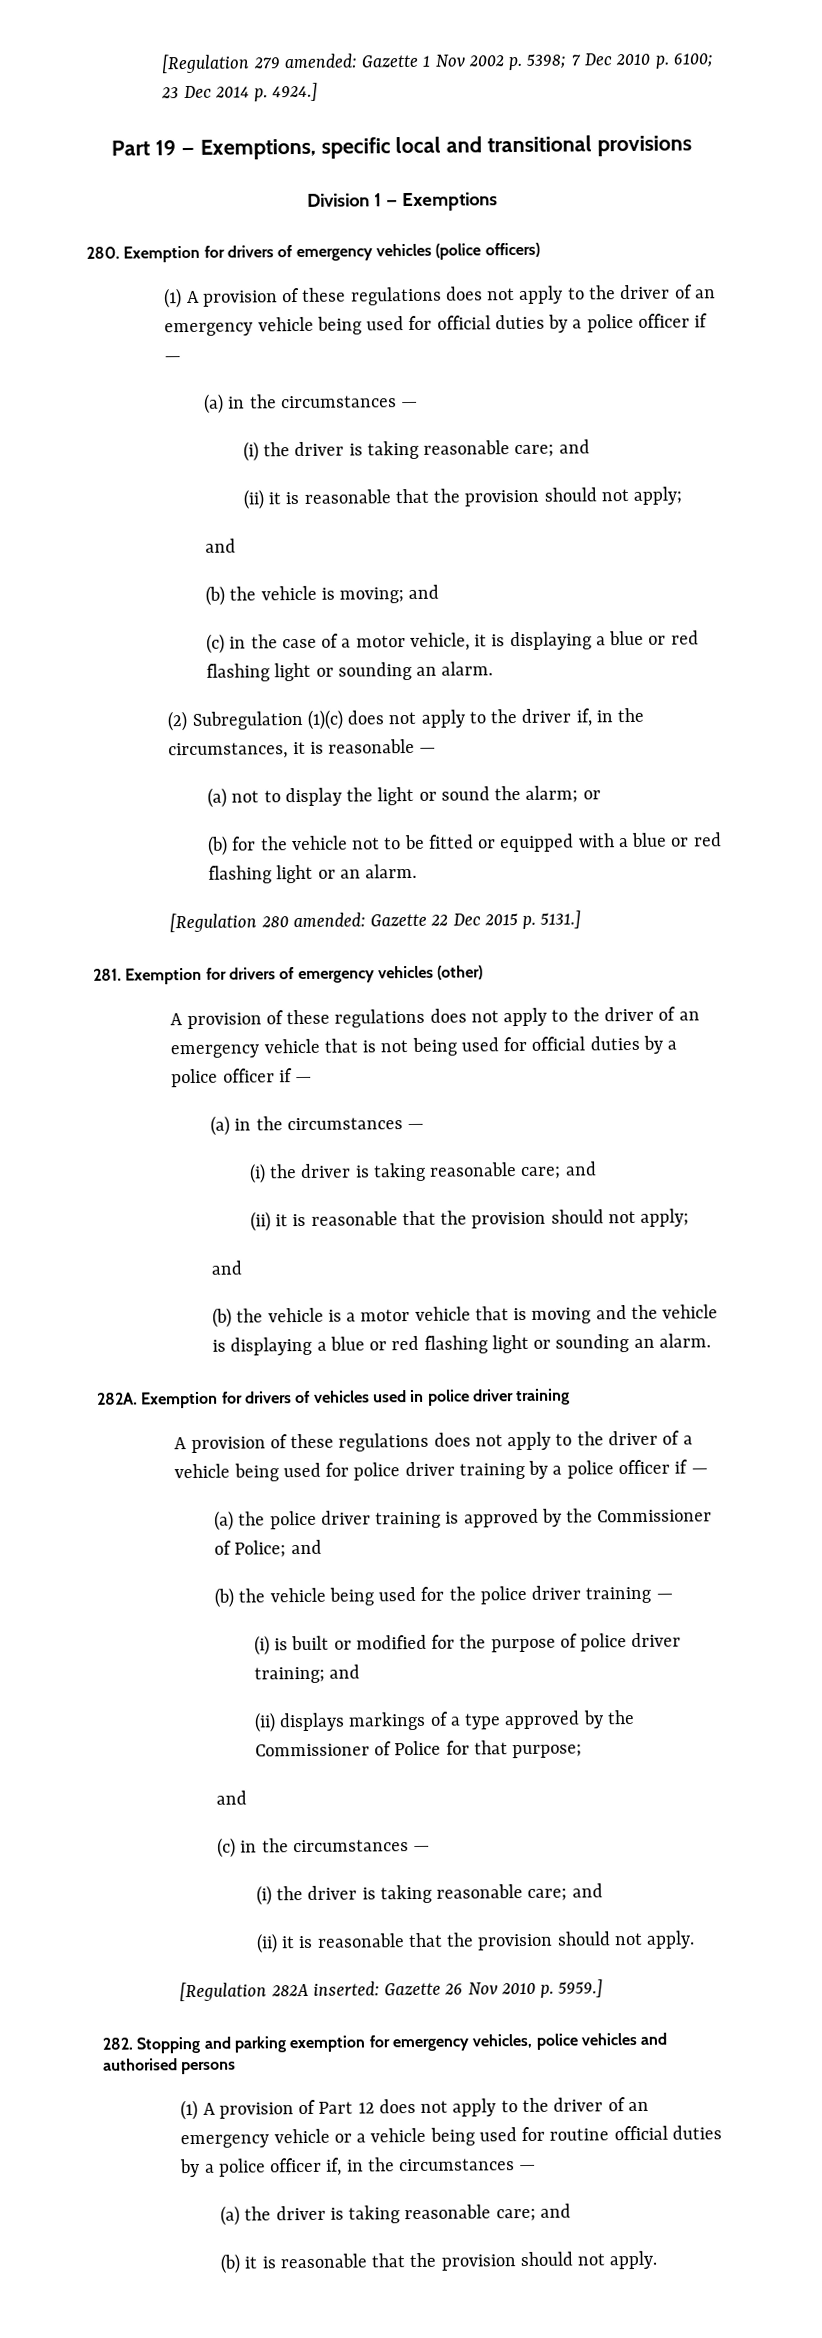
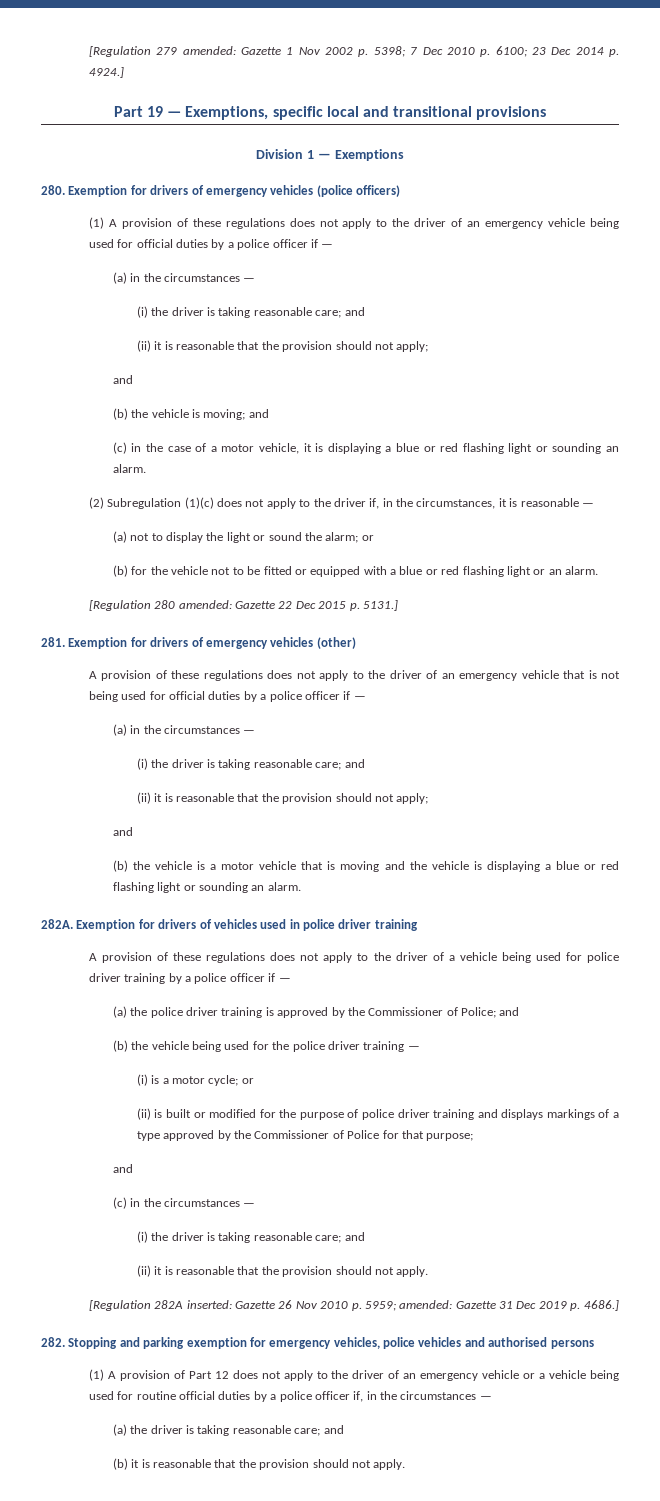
(288, 1644) none -> [162,1075,254,1086] [136,1108,163,1120] a motor cycle; or // (ii) is
[253,1664,360,1684] [253,1712,276,1733] training; and // (ii) -> [433,1109,498,1120] training and
[558,1979,604,1998] 5959.] -> [364,1300,619,1311] 5959; amended: Gazette 31 Dec 2019 p. 4686.]

